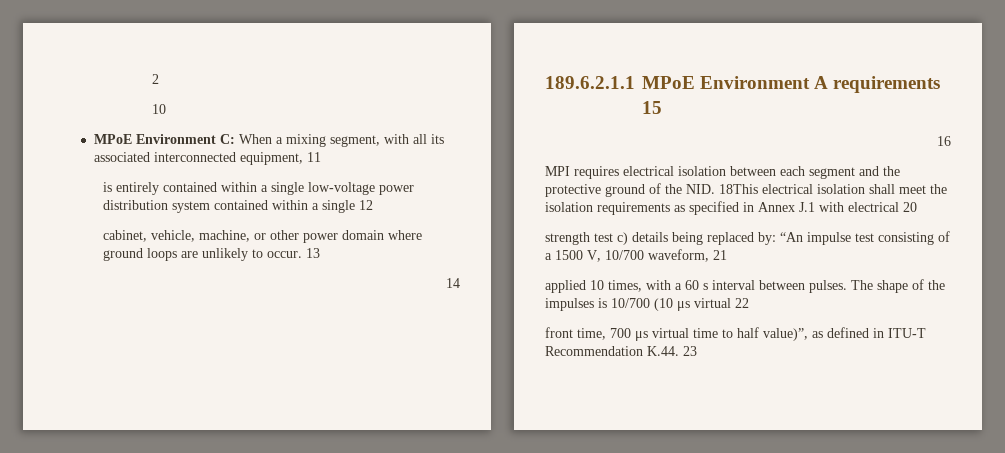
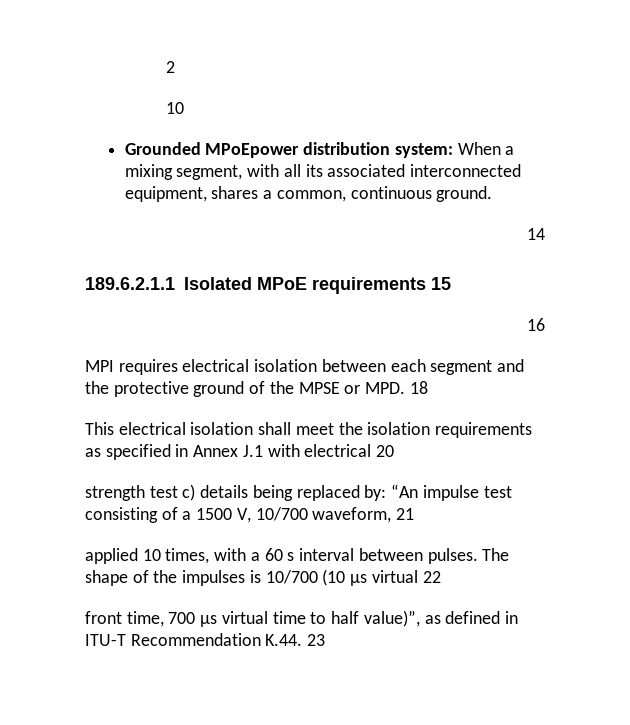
[93,134,235,144] MPoE Environment C: -> [124,142,453,158] Grounded MPoEpower distribution system:
[306,152,321,162] [103,182,415,195] [103,200,374,213] [103,230,423,243] [103,248,321,261] 11 // is entirely contained within a single low-voltage power distribution system contained within a single 12 // cabinet, vehicle, machine, or other power domain where ground loops are unlikely to occur. 13 -> [211,186,493,202] shares a common, continuous ground.
[642,76,829,89] MPoE Environment A -> [183,277,307,290] Isolated MPoE
[686,184,758,194] NID. 18This -> [298,381,428,394] [85,422,114,435] MPSE or MPD. 18 // This

